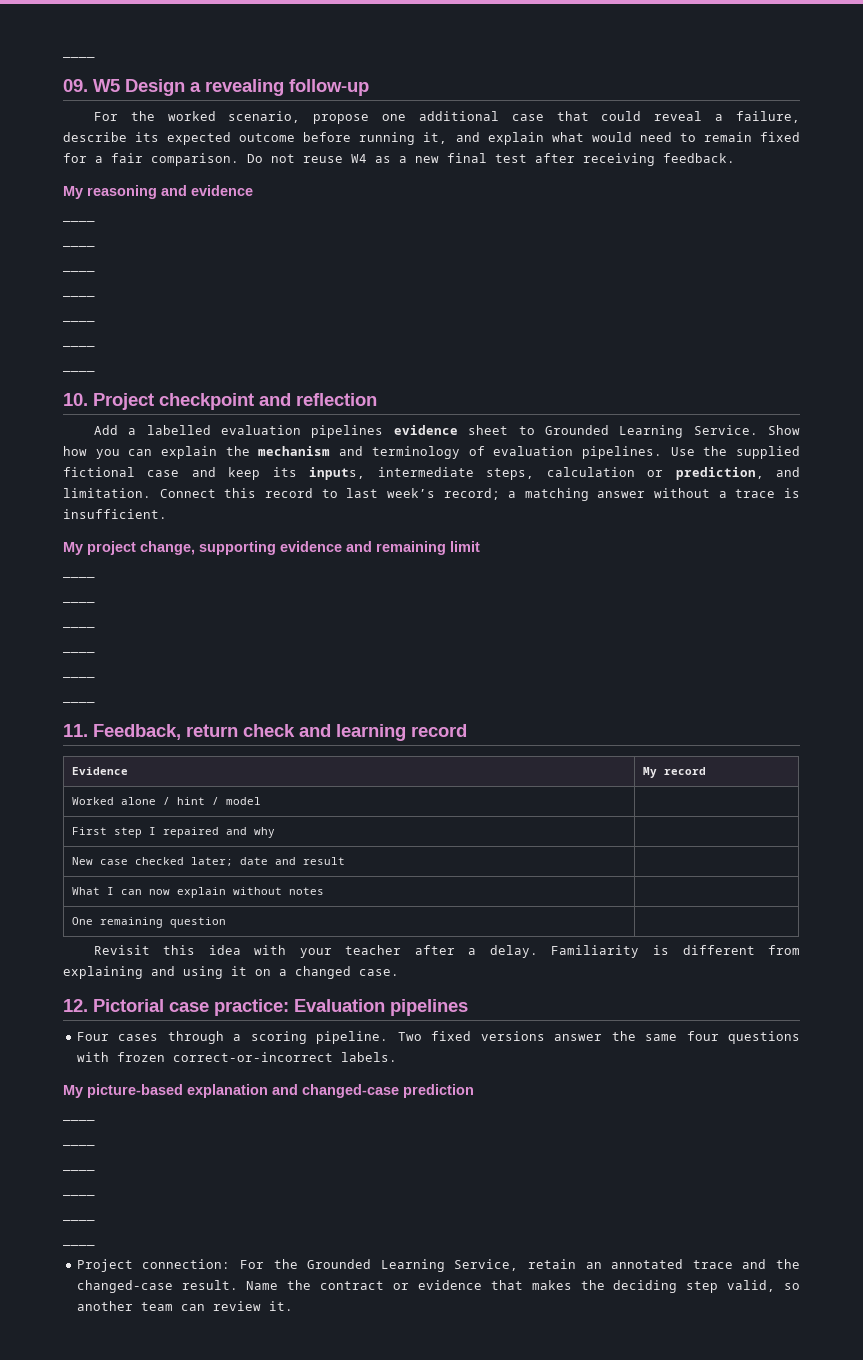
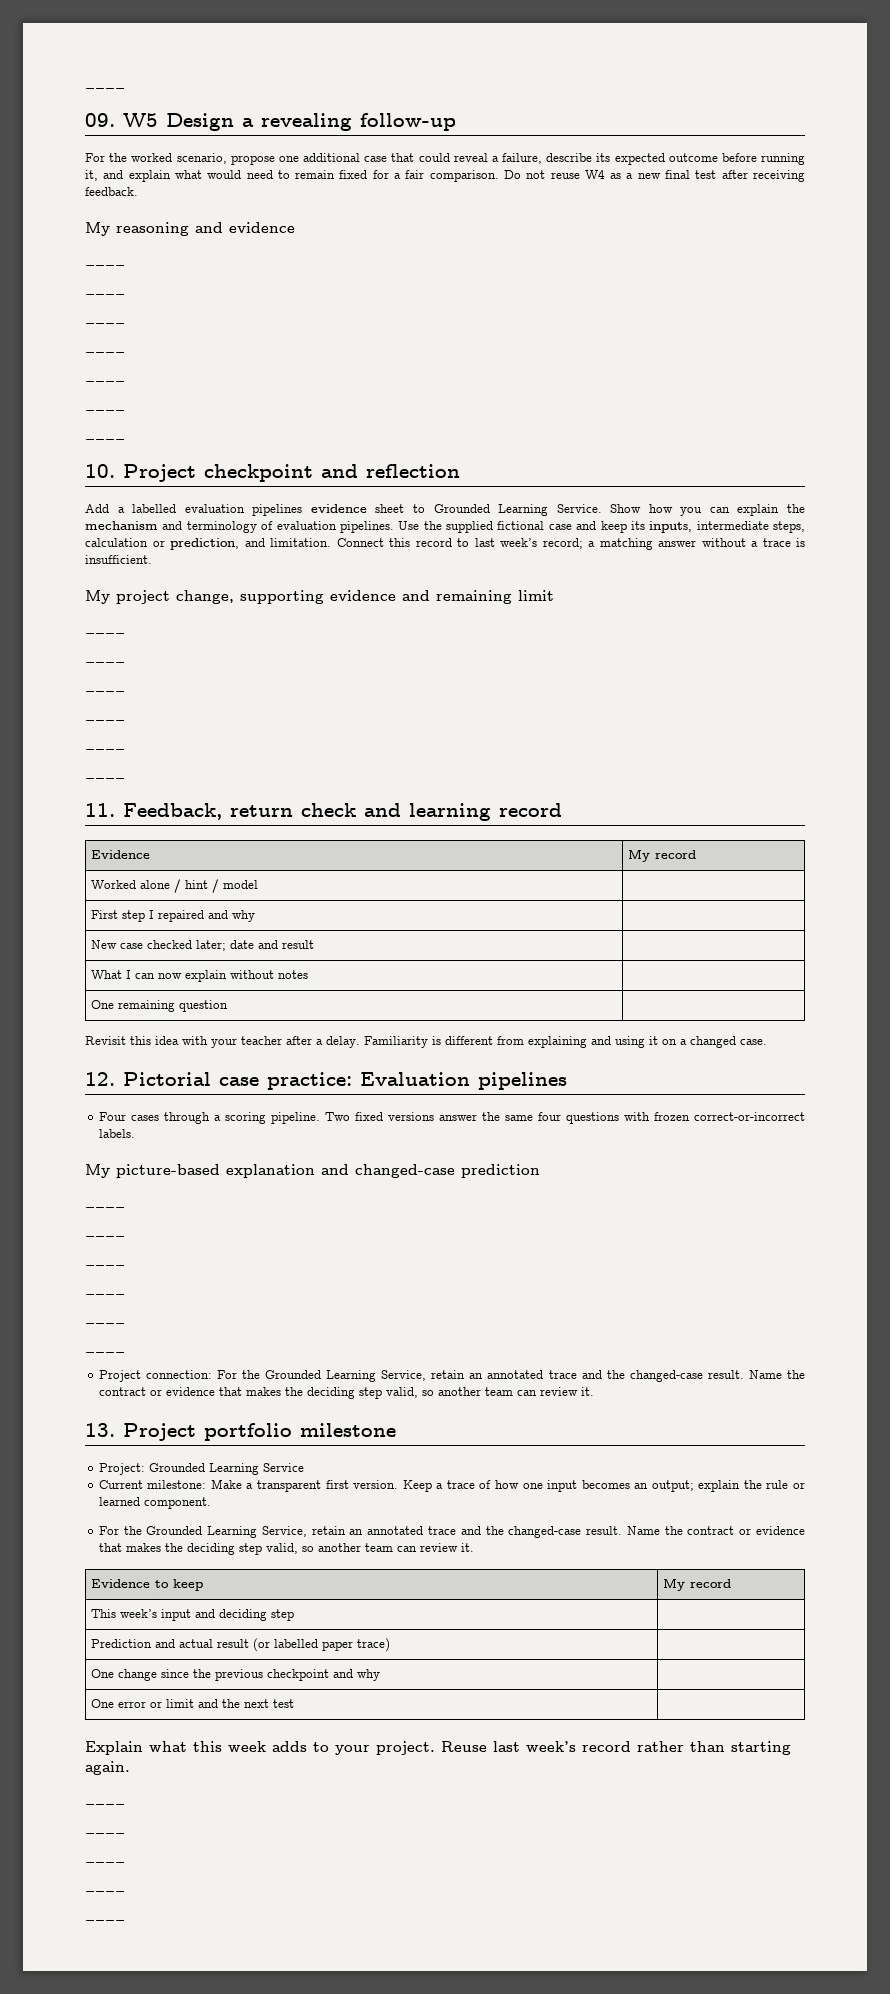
(293, 1306) none -> [85,1423,396,1441] [98,1463,304,1475] [98,1479,805,1492] [98,1497,211,1509] [98,1526,805,1538] [98,1543,474,1555] [91,1579,204,1591] [663,1578,732,1591] [91,1609,295,1621] [91,1638,391,1652] [91,1669,381,1681] [91,1699,295,1708] [85,1741,791,1755] [85,1761,130,1775] [85,1802,125,1805] [85,1831,125,1834] [85,1860,125,1863] [85,1889,125,1892] [85,1918,125,1921] // 13. Project portfolio milestone // Project: Grounded Learning Service // Current milestone: Make a transparent first version. Keep a trace of how one input becomes an output; explain the rule or learned component. // For the Grounded Learning Service, retain an annotated trace and the changed-case result. Name the contract or evidence that makes the deciding step valid, so another team can review it. // Evidence to keep | My record // This week’s input and deciding step | // Prediction and actual result (or labelled paper trace) | // One change since the previous checkpoint and why | // One error or limit and the next test | // Explain what this week adds to your project. Reuse last week’s record rather than starting again. // ____ // ____ // ____ // ____ // ____

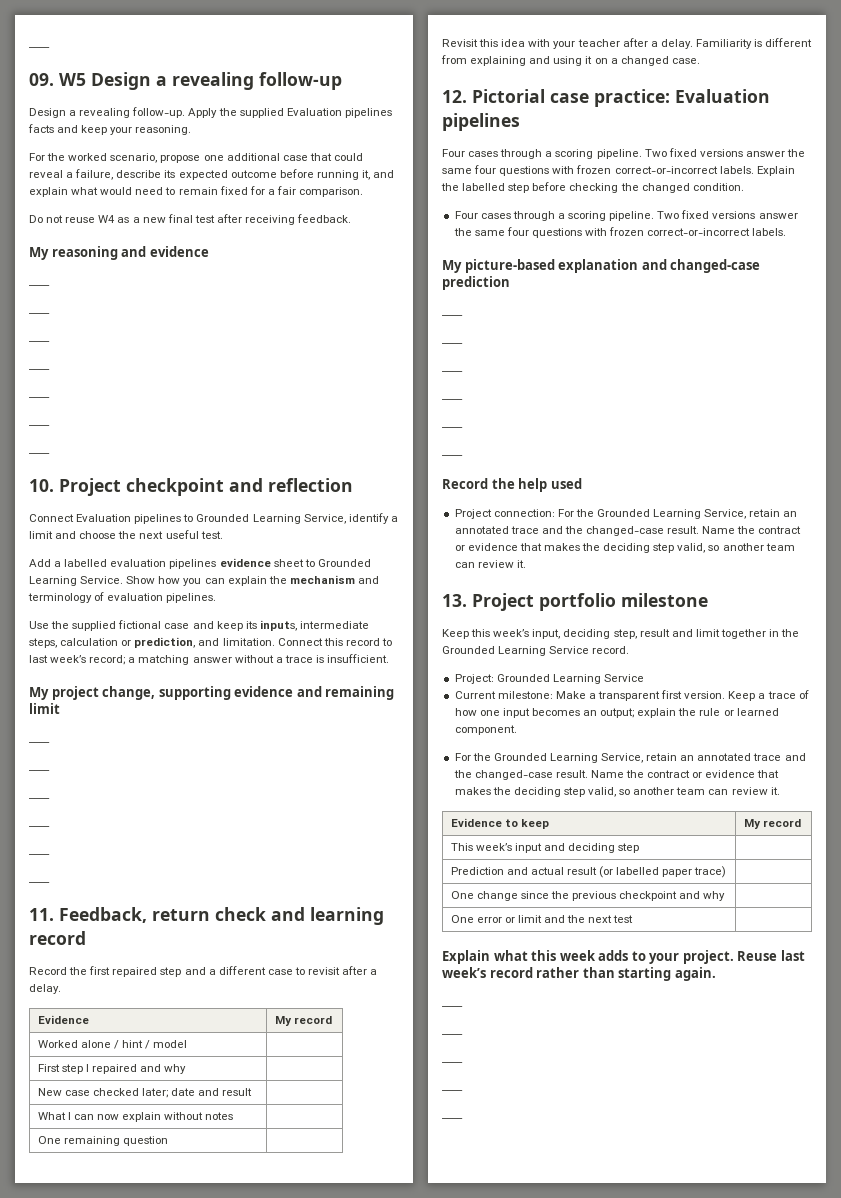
(456, 122) none -> [29,107,392,118] [28,124,192,135] // Design a revealing follow-up. Apply the supplied Evaluation pipelines facts and keep your reasoning.
(499, 176) none -> (364, 192) //
(460, 471) none -> [29,513,398,524] [29,530,223,539] // Connect Evaluation pipelines to Grounded Learning Service, identify a limit and choose the next useful test.
(394, 527) none -> (217, 598) //
(562, 810) none -> [29,966,378,977] [29,984,61,994] // Record the first repaired step and a different case to revisit after a delay.
(567, 1081) none -> [442,148,806,159] [442,165,795,176] [441,182,744,193] // Four cases through a scoring pipeline. Two fixed versions answer the same four questions with frozen correct-or-incorrect labels. Explain the labelled step before checking the changed condition.
(125, 1351) none -> [442,478,582,492] // Record the help used
(396, 1430) none -> [442,629,800,639] [442,646,630,656] // Keep this week’s input, deciding step, result and limit together in the Grounded Learning Service record.

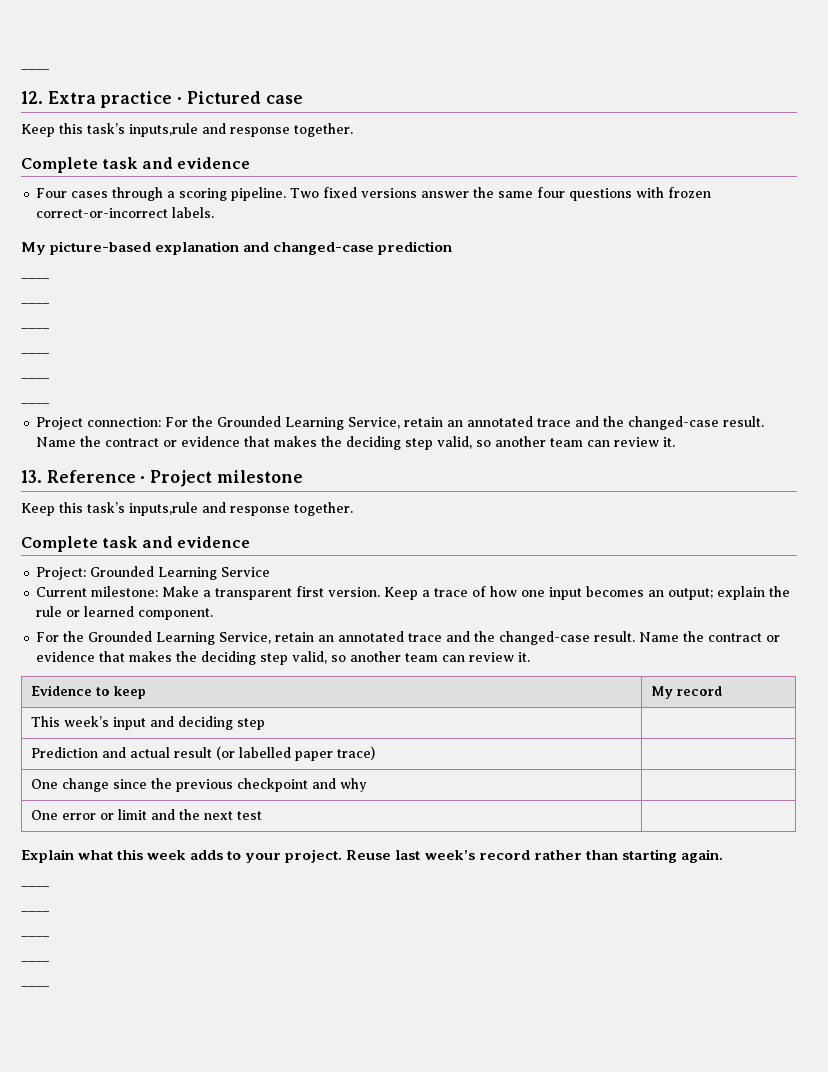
[29,47,50,48] [29,72,342,90] [29,107,392,118] [28,124,192,135] [29,153,363,163] [29,169,395,180] [29,186,364,197] [29,214,352,225] [29,246,209,260] [29,285,50,286] [29,313,50,314] [29,341,50,342] [29,369,50,370] [29,397,50,398] [29,425,50,426] [29,453,50,454] [29,478,353,496] [29,513,398,524] [29,530,223,539] [29,558,371,569] [29,575,379,586] [28,592,217,603] [29,620,369,631] [29,637,392,648] [29,654,390,665] [29,686,395,700] [29,703,60,714] [29,742,50,743] [29,770,50,771] [29,798,50,799] [29,826,50,827] [29,854,50,855] [29,882,50,883] [29,907,384,925] [29,931,86,945] [29,966,378,977] [29,984,61,994] [37,1015,89,1024] [274,1016,332,1026] [37,1040,188,1049] [37,1064,187,1074] [37,1088,253,1098] [37,1112,234,1122] [37,1136,168,1146] [442,38,813,49] [441,55,700,66] [442,89,770,107] [442,113,520,131] [442,148,806,159] [442,165,795,176] [441,182,744,193] ____ // 09. W5 Design a revealing follow-up // Design a revealing follow-up. Apply the supplied Evaluation pipelines facts and keep your reasoning. // For the worked scenario, propose one additional case that could reveal a failure, describe its expected outcome before running it, and explain what would need to remain fixed for a fair comparison. // Do not reuse W4 as a new final test after receiving feedback. // My reasoning and evidence // ____ // ____ // ____ // ____ // ____ // ____ // ____ // 10. Project checkpoint and reflection // Connect Evaluation pipelines to Grounded Learning Service, identify a limit and choose the next useful test. // Add a labelled evaluation pipelines evidence sheet to Grounded Learning Service. Show how you can explain the mechanism and terminology of evaluation pipelines. // Use the supplied fictional case and keep its inputs, intermediate steps, calculation or prediction, and limitation. Connect this record to last week’s record; a matching answer without a trace is insufficient. // My project change, supporting evidence and remaining limit // ____ // ____ // ____ // ____ // ____ // ____ // 11. Feedback, return check and learning record // Record the first repaired step and a different case to revisit after a delay. // Evidence | My record // Worked alone / hint / model | // First step I repaired and why | // New case checked later; date and result | // What I can now explain without notes | // One remaining question | // Revisit this idea with your teacher after a delay. Familiarity is different from explaining and using it on a changed case. // 12. Pictorial case practice: Evaluation pipelines // Four cases through a scoring pipeline. Two fixed versions answer the same four questions with frozen correct-or-incorrect labels. Explain the labelled step before checking the changed condition. -> [21,68,50,70] [21,91,303,108] [21,123,353,137] [21,157,251,173] ____ // 12. Extra practice · Pictured case // Keep this task’s inputs,rule and response together. // Complete task and evidence
[442,478,582,492] // Record the help used -> (50, 403) none
[472,593,616,611] Project portfolio -> [46,470,213,487] Reference · Project
[493,629,800,639] [442,646,630,656] week’s input, deciding step, result and limit together in the Grounded Learning Service record. -> [87,502,353,516] [21,536,251,552] task’s inputs,rule and response together. // Complete task and evidence

